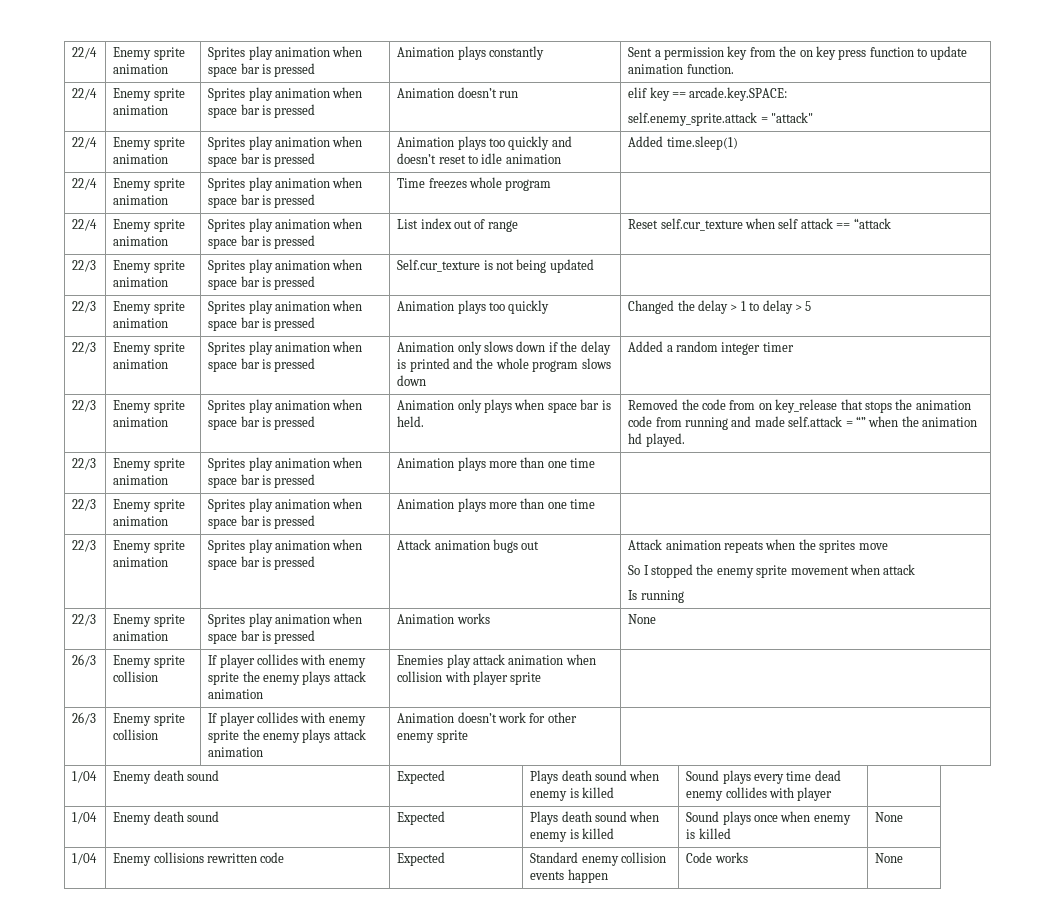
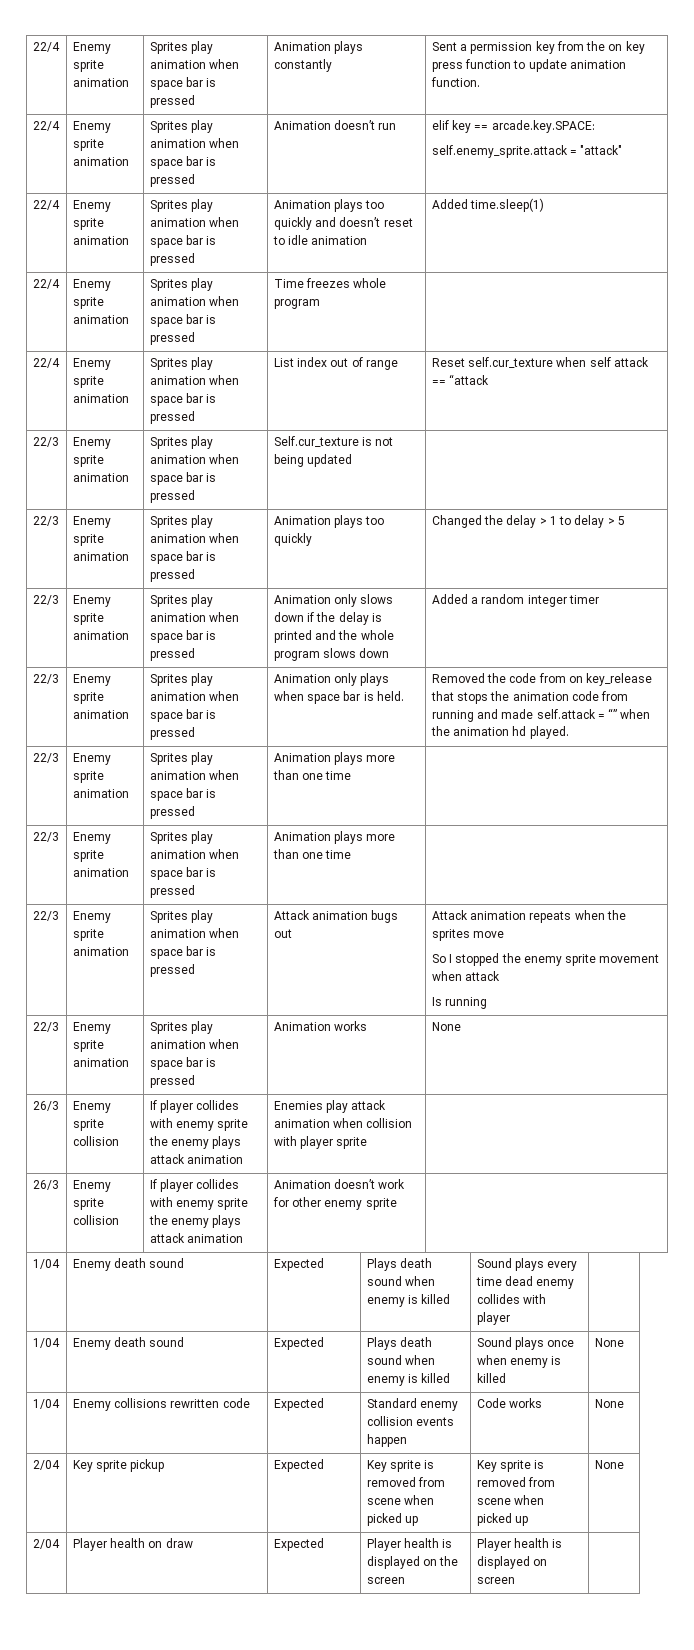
(904, 858) none -> [32,1460,60,1470] [72,1459,165,1472] [273,1459,324,1472] [366,1460,435,1472] [366,1477,446,1487] [366,1495,435,1505] [366,1513,419,1526] [476,1460,545,1472] [476,1477,556,1487] [476,1495,545,1505] [476,1513,529,1526] [594,1460,624,1469] [32,1539,60,1549] [72,1538,193,1551] [273,1538,324,1551] [366,1538,453,1551] [366,1556,459,1569] [366,1577,405,1584] [476,1538,563,1551] [476,1556,548,1569] [476,1577,515,1584] // 2/04 | Key sprite pickup | Expected | Key sprite is removed from scene when picked up | Key sprite is removed from scene when picked up | None // 2/04 | Player health on draw | Expected | Player health is displayed on the screen | Player health is displayed on screen |

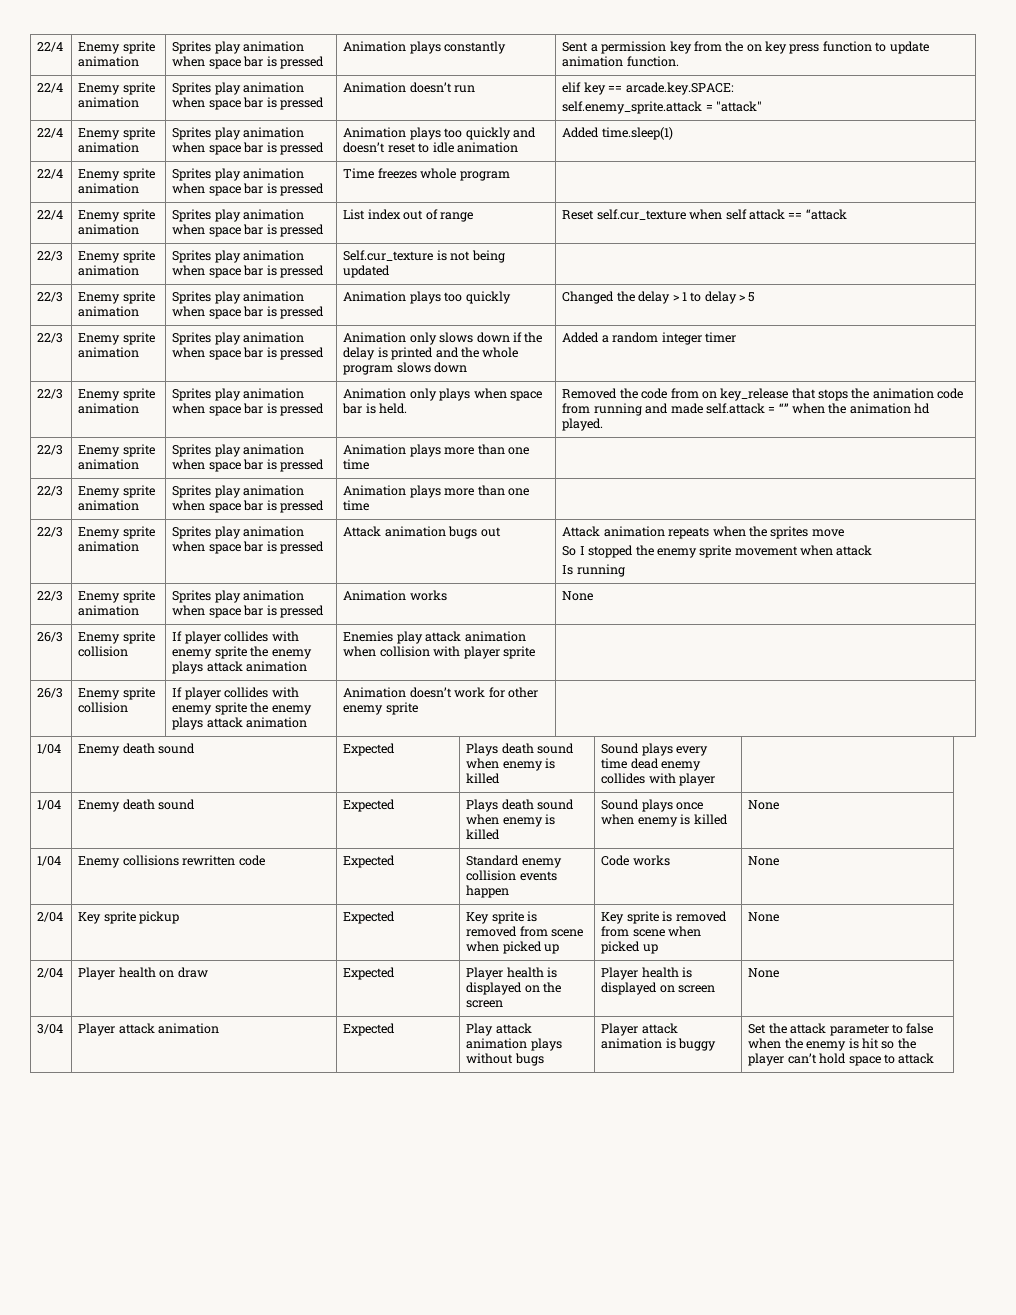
(515, 1580) none -> [748,968,780,978] [37,1024,64,1034] [78,1023,220,1036] [343,1023,396,1036] [466,1023,532,1036] [466,1038,562,1051] [466,1053,544,1066] [601,1023,678,1036] [601,1038,717,1051] [748,1023,934,1036] [748,1038,916,1051] [748,1053,935,1066] None // 3/04 | Player attack animation | Expected | Play attack animation plays without bugs | Player attack animation is buggy | Set the attack parameter to false when the enemy is hit so the player can’t hold space to attack

